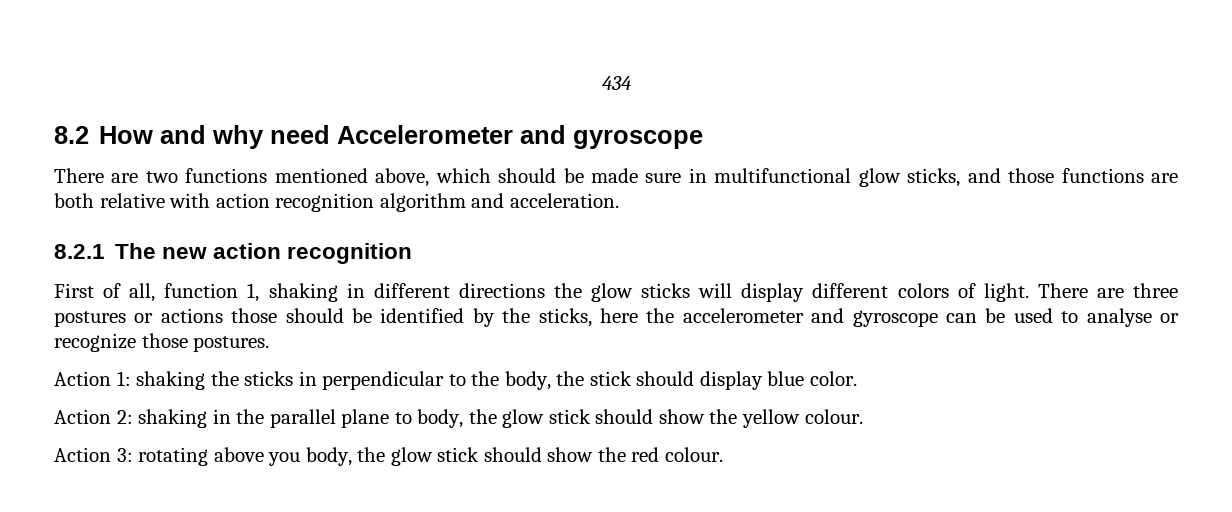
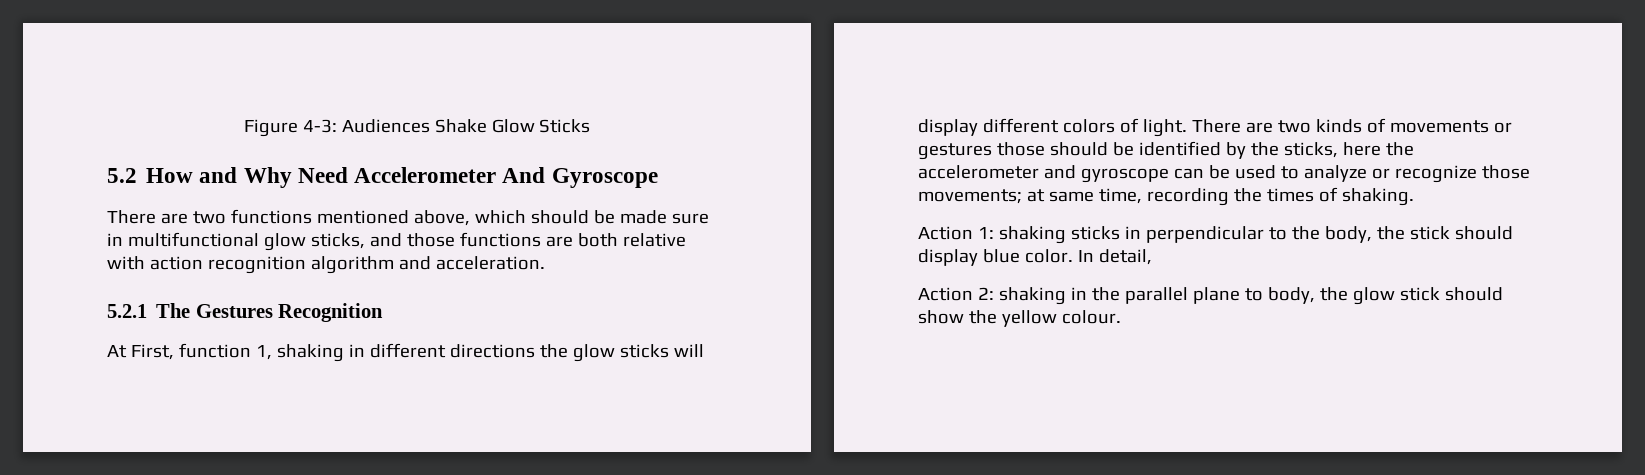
[601,76,631,90] [54,125,704,149] 434 // 8.2 How and why need Accelerometer and gyroscope -> [243,119,591,137] [107,167,658,188] Figure 4-3: Audiences Shake Glow Sticks // 5.2 How and Why Need Accelerometer And Gyroscope
[54,243,413,264] [54,283,156,302] 8.2.1 The new action recognition // First of all, -> [107,303,384,322] [107,344,174,360] 5.2.1 The Gestures Recognition // At First,
[1133,283,1178,298] [54,308,223,327] three postures or actions -> [1277,118,1512,133] [918,143,992,160] two kinds of movements or gestures
[1086,308,1152,327] analyse -> [1303,165,1367,182] analyze
[193,336,270,352] postures. -> [918,187,1414,206] movements; at same time, recording the times of shaking.
[210,371,239,386] the -> (1066, 235) none
(858, 378) none -> [1077,249,1152,265] In detail,
[54,447,723,466] // Action 3: rotating above you body, the glow stick should show the red colour. -> (1121, 317) none

